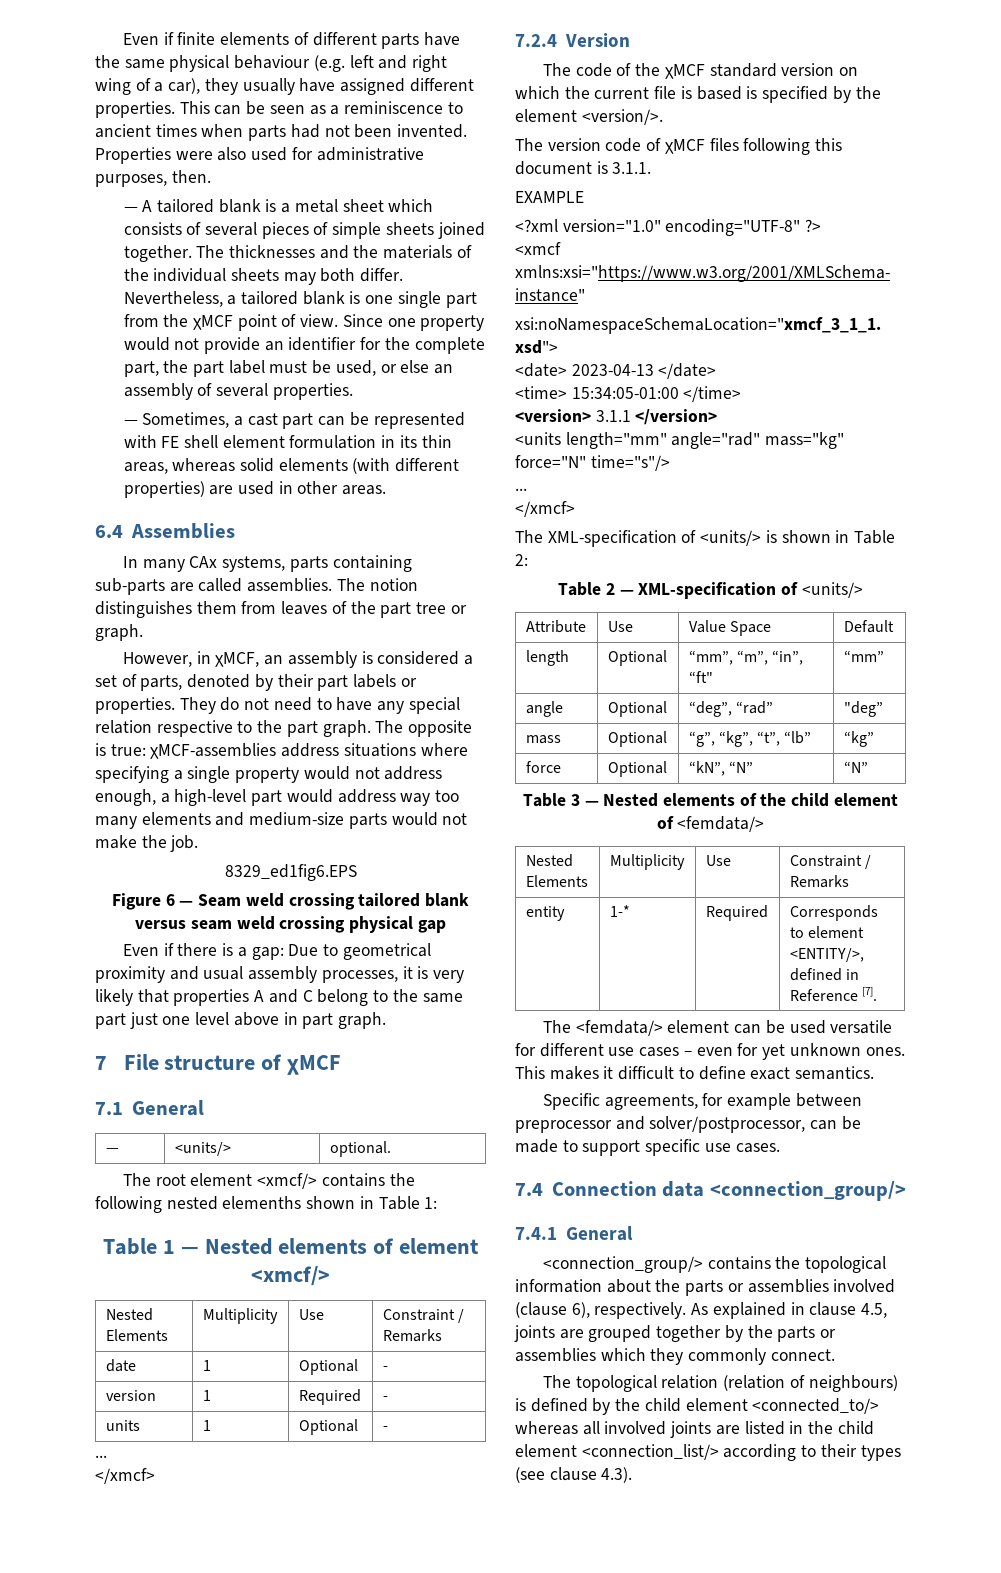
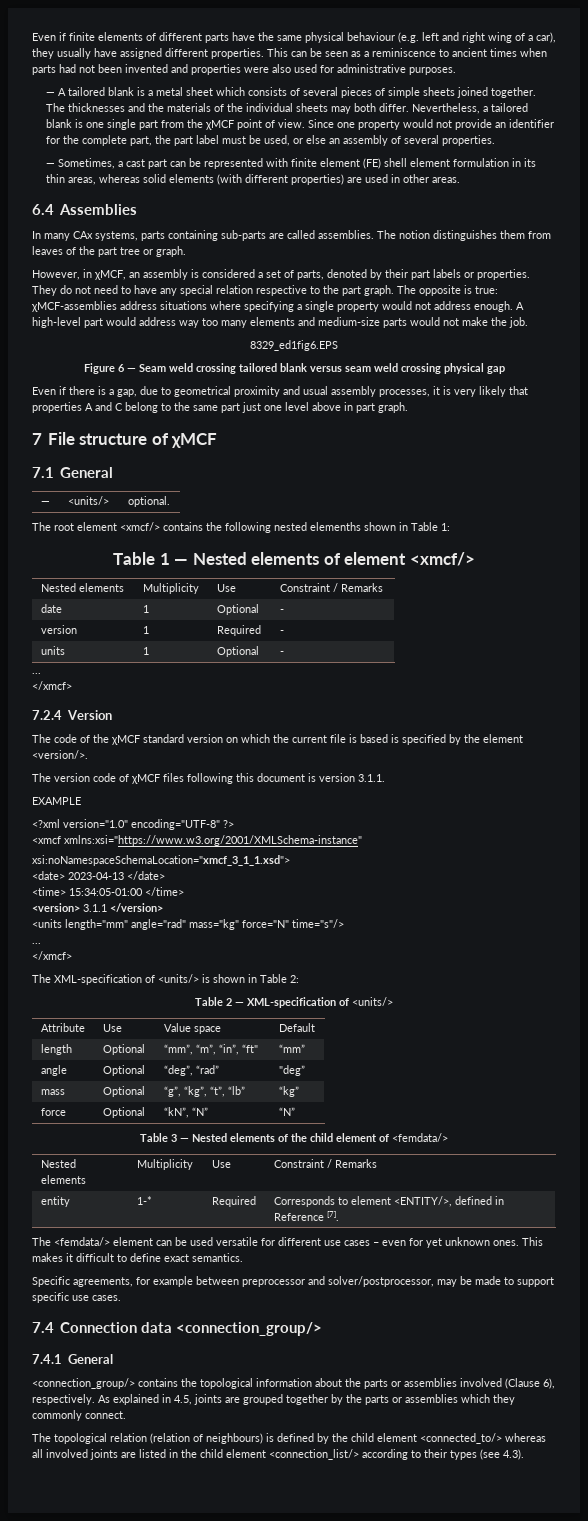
[397,124,468,138] [95,147,171,164] invented. Properties -> [125,64,241,75] invented and properties
[95,170,211,187] purposes, then. -> [409,67,456,75] purposes.
[161,436,180,448] FE -> [290,158,381,169] finite element (FE)
[95,789,170,806] enough, a -> [474,301,524,312] enough. A
[251,944,319,960] gap: Due -> [117,386,158,397] gap, due
[105,1329,168,1341] Elements -> [78,583,124,592] elements
(608, 167) none -> [319,773,355,782] version
[729,621,771,636] Space -> [193,1026,221,1034] space
[525,875,588,887] Elements -> [40,1175,86,1184] elements
[810,1120,838,1130] can -> [437,1279,457,1287] may
[515,1302,567,1318] (clause -> [505,1378,540,1389] (Clause
[809,1302,857,1316] clause -> (171, 1398) none
[549,1467,597,1481] clause -> (500, 1454) none

